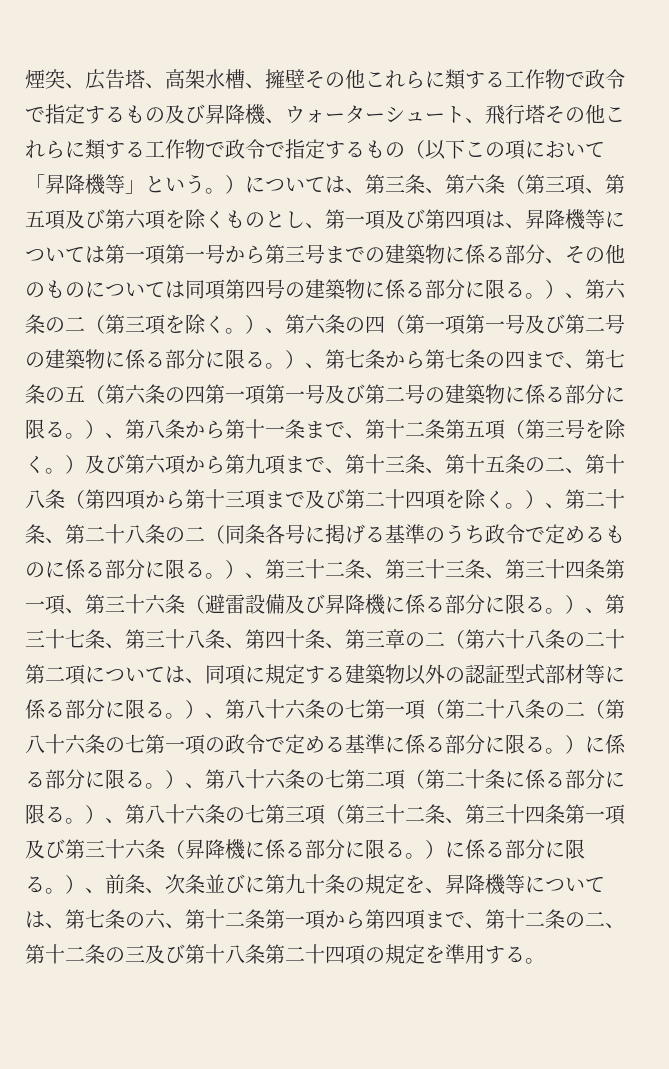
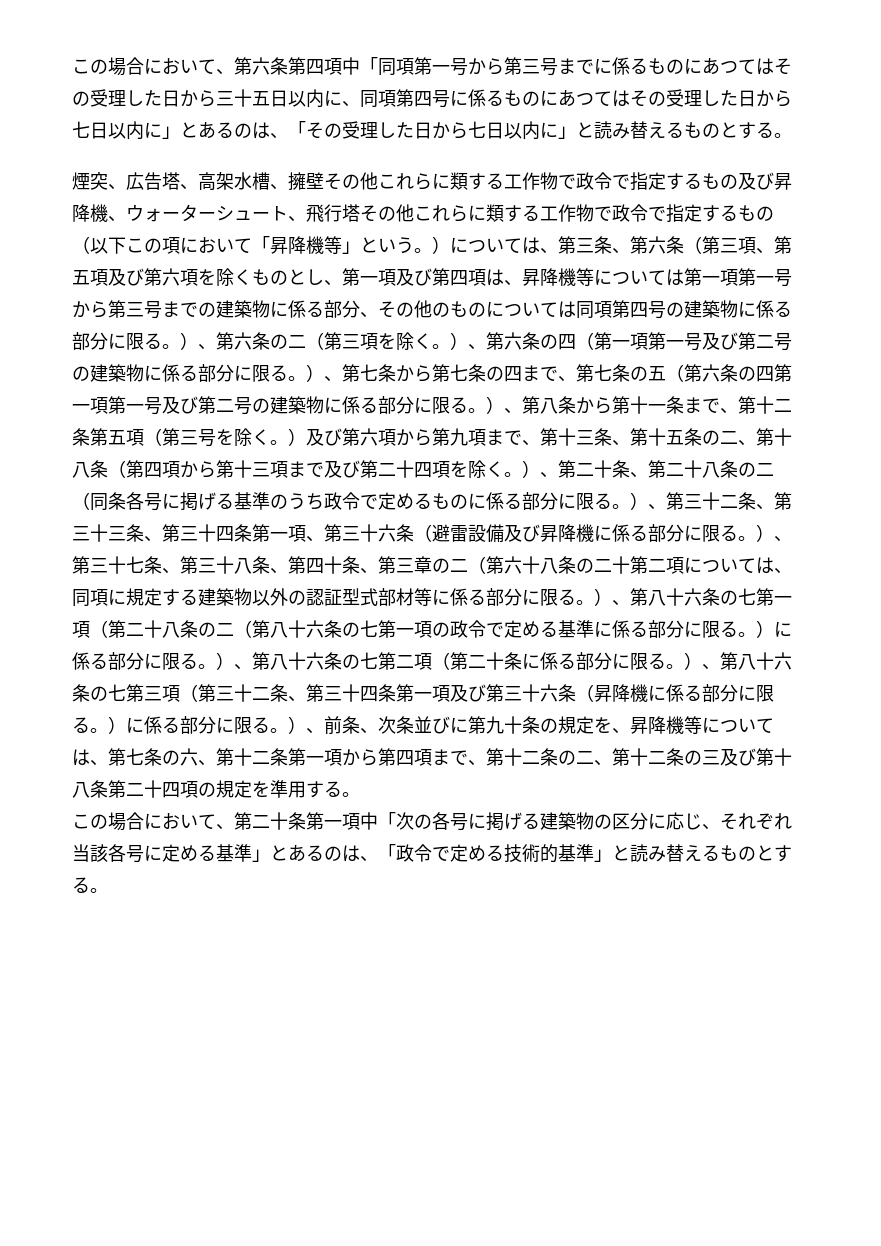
(25, 79) none -> [72,57,792,76] [72,89,792,108] [72,121,792,140] この場合において、第六条第四項中「同項第一号から第三号までに係るものにあつてはその受理した日から三十五日以内に、同項第四号に係るものにあつてはその受理した日から七日以内に」とあるのは、「その受理した日から七日以内に」と読み替えるものとする。 //
(545, 961) none -> [72,812,792,831] [72,844,792,863] [72,877,108,893] // この場合において、第二十条第一項中「次の各号に掲げる建築物の区分に応じ、それぞれ当該各号に定める基準」とあるのは、「政令で定める技術的基準」と読み替えるものとする。

